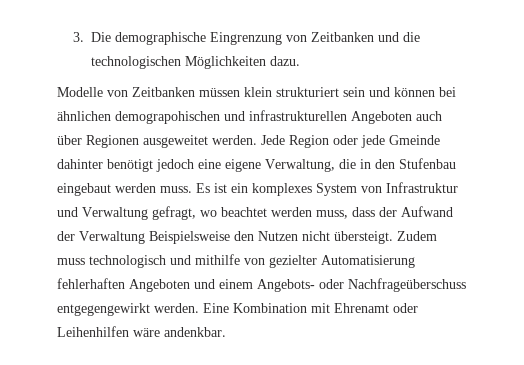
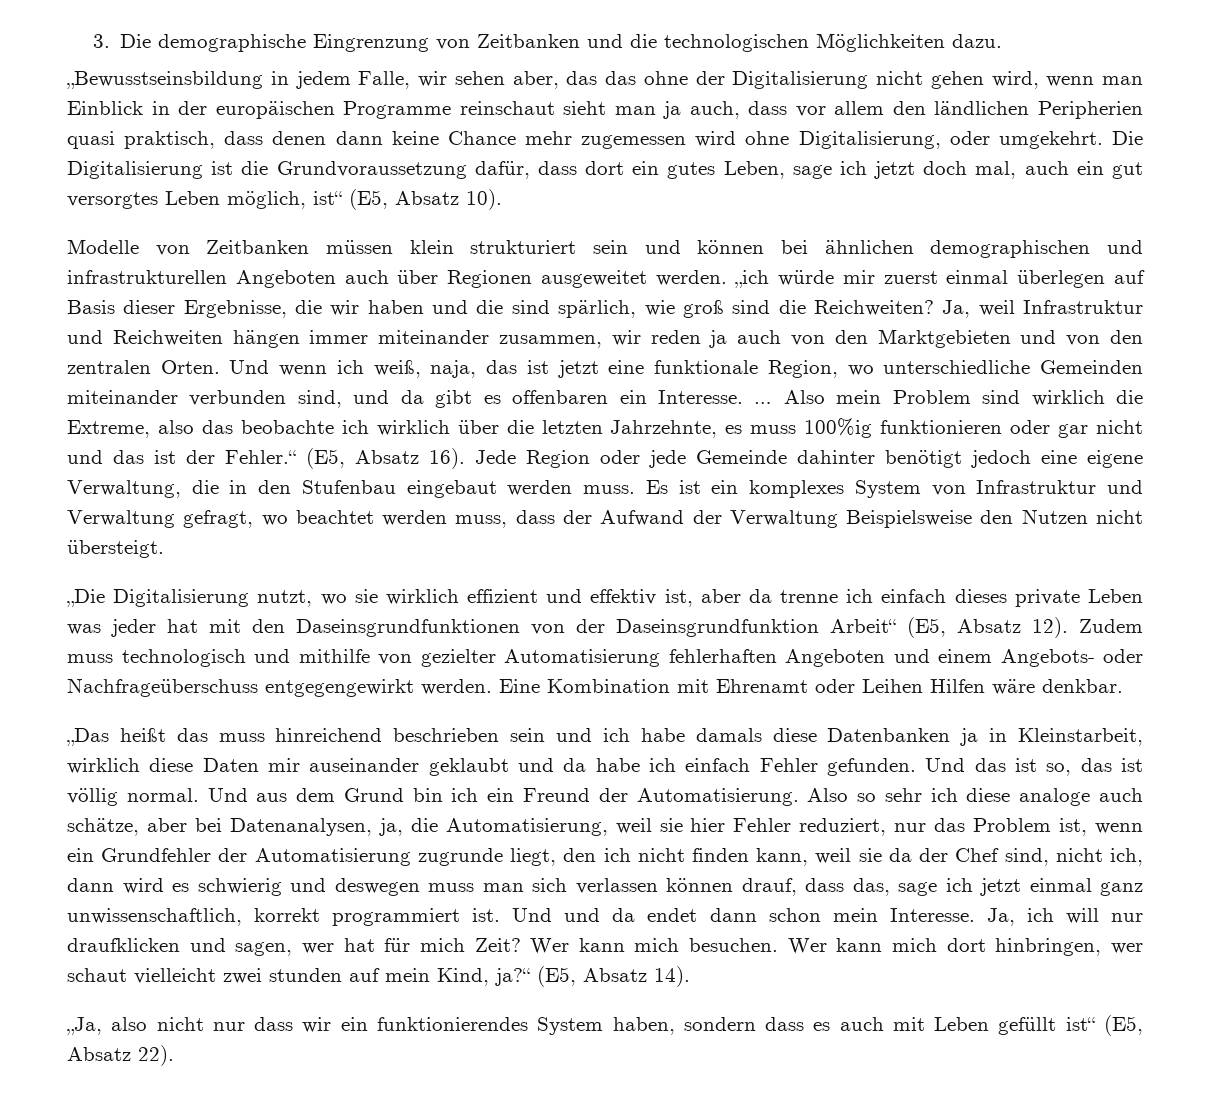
(300, 61) none -> [67,71,1143,90] [67,101,1143,119] [67,131,1143,149] [67,161,1143,179] [67,189,502,210] // „Bewusstseinsbildung in jedem Falle, wir sehen aber, das das ohne der Digitalisierung nicht gehen wird, wenn man Einblick in der europäischen Programme reinschaut sieht man ja auch, dass vor allem den ländlichen Peripherien quasi praktisch, dass denen dann keine Chance mehr zugemessen wird ohne Digitalisierung, oder umgekehrt. Die Digitalisierung ist die Grundvoraussetzung dafür, dass dort ein gutes Leben, sage ich jetzt doch mal, auch ein gut versorgtes Leben möglich, ist“ (E5, Absatz 10).
[115,111,220,124] demograpohischen -> [930,240,1091,258] demographischen
(257, 140) none -> [735,270,1145,289] [67,300,1144,318] [67,329,1143,348] [67,360,1144,378] [67,390,1143,408] [67,418,1143,438] [67,448,465,469] „ich würde mir zuerst einmal überlegen auf Basis dieser Ergebnisse, die wir haben und die sind spärlich, wie groß sind die Reichweiten? Ja, weil Infrastruktur und Reichweiten hängen immer miteinander zusammen, wir reden ja auch von den Marktgebieten und von den zentralen Orten. Und wenn ich weiß, naja, das ist jetzt eine funktionale Region, wo unterschiedliche Gemeinden miteinander verbunden sind, und da gibt es offenbaren ein Interesse. … Also mein Problem sind wirklich die Extreme, also das beobachte ich wirklich über die letzten Jahrzehnte, es muss 100%ig funktionieren oder gar nicht und das ist der Fehler.“ (E5, Absatz 16).
[389,135,440,145] Gmeinde -> [696,450,787,464] Gemeinde
(393, 237) none -> [67,589,1143,608] [67,617,1068,638] // „Die Digitalisierung nutzt, wo sie wirklich effizient und effektiv ist, aber da trenne ich einfach dieses private Leben was jeder hat mit den Daseinsgrundfunktionen von der Daseinsgrundfunktion Arbeit“ (E5, Absatz 12).
[57,326,226,337] Leihenhilfen wäre andenkbar. -> [862,679,1123,695] [67,728,1143,747] [67,758,1144,776] [67,788,1144,806] [67,818,1143,836] [67,848,1143,866] [67,878,1143,896] [67,908,1144,926] [67,938,1143,956] [67,966,690,987] [67,1015,1144,1036] [67,1045,174,1066] Leihen Hilfen wäre denkbar. // „Das heißt das muss hinreichend beschrieben sein und ich habe damals diese Datenbanken ja in Kleinstarbeit, wirklich diese Daten mir auseinander geklaubt und da habe ich einfach Fehler gefunden. Und das ist so, das ist völlig normal. Und aus dem Grund bin ich ein Freund der Automatisierung. Also so sehr ich diese analoge auch schätze, aber bei Datenanalysen, ja, die Automatisierung, weil sie hier Fehler reduziert, nur das Problem ist, wenn ein Grundfehler der Automatisierung zugrunde liegt, den ich nicht finden kann, weil sie da der Chef sind, nicht ich, dann wird es schwierig und deswegen muss man sich verlassen können drauf, dass das, sage ich jetzt einmal ganz unwissenschaftlich, korrekt programmiert ist. Und und da endet dann schon mein Interesse. Ja, ich will nur draufklicken und sagen, wer hat für mich Zeit? Wer kann mich besuchen. Wer kann mich dort hinbringen, wer schaut vielleicht zwei stunden auf mein Kind, ja?“ (E5, Absatz 14). // „Ja, also nicht nur dass wir ein funktionierendes System haben, sondern dass es auch mit Leben gefüllt ist“ (E5, Absatz 22).

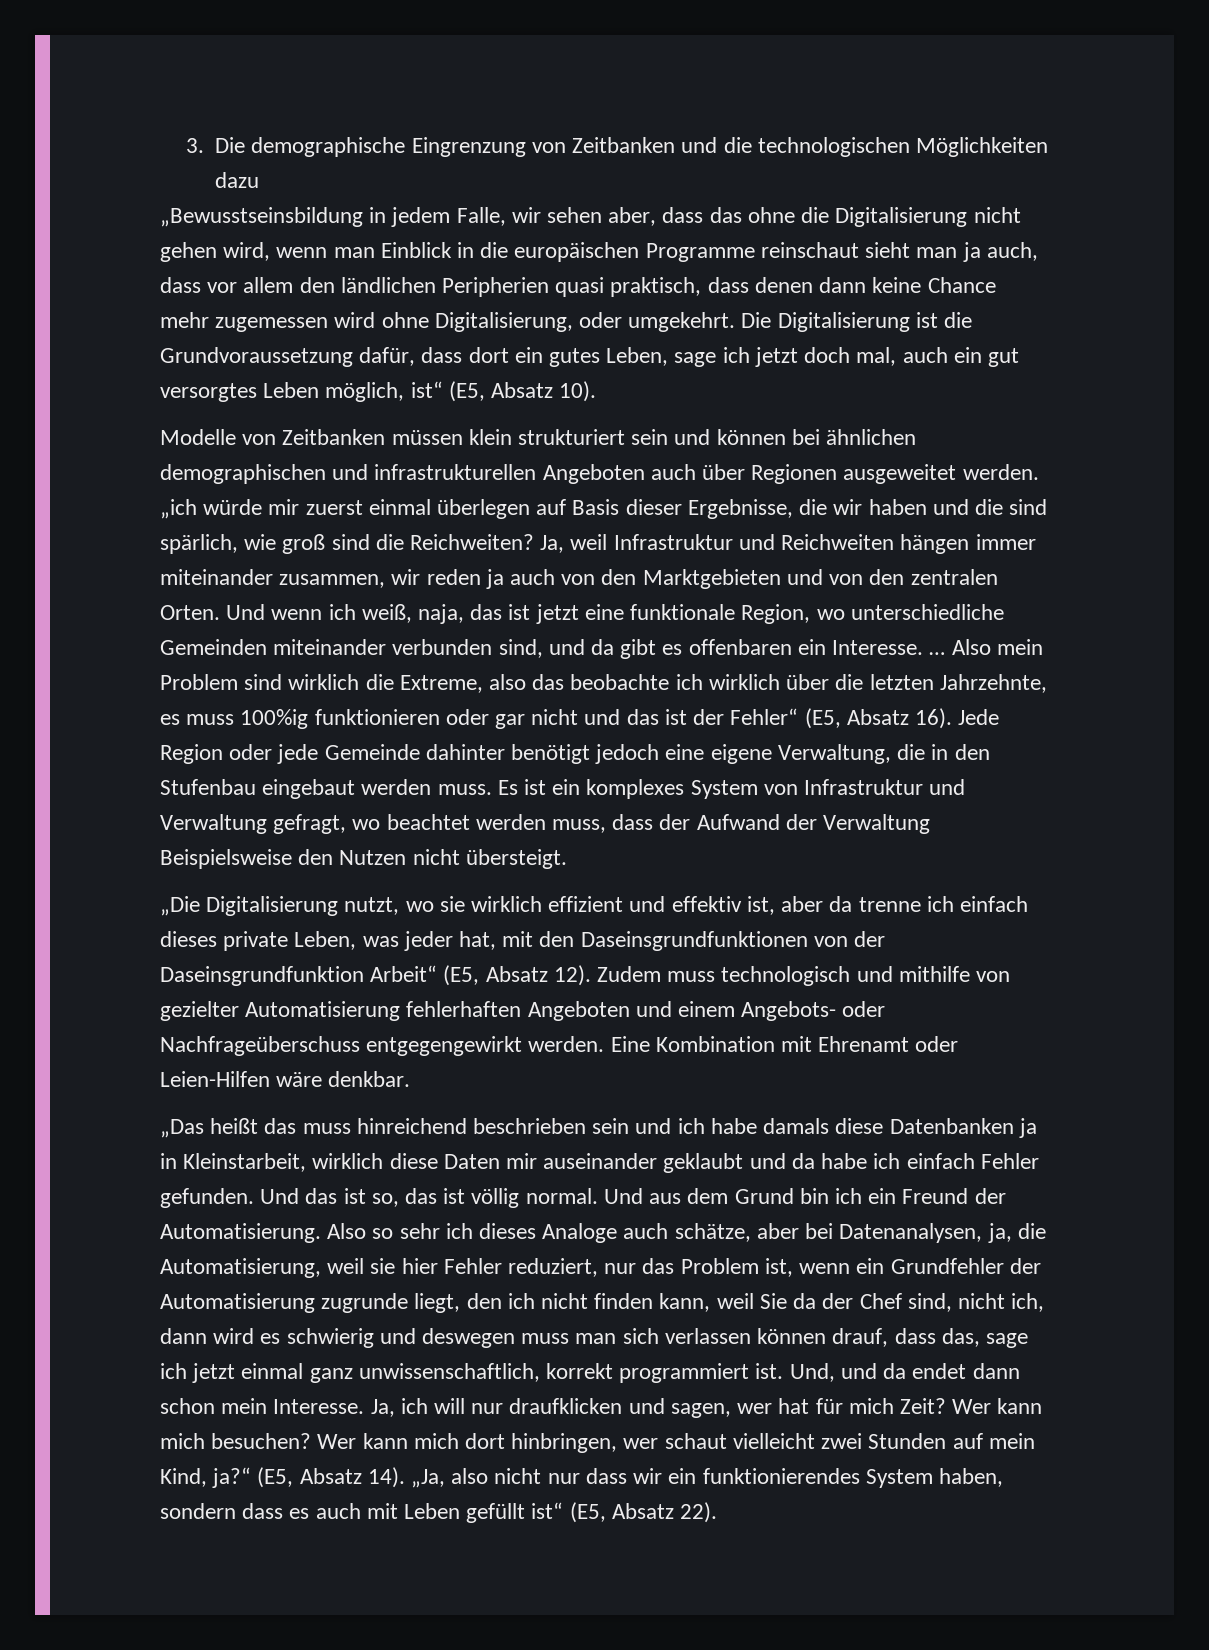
[951,34,1002,48] dazu. -> [215,172,260,188] dazu
[566,71,598,85] das -> [662,207,704,223] dass
[695,71,725,85] der -> [801,207,830,223] die
[178,101,208,115] der -> [480,242,509,258] die
[225,450,296,464] Fehler.“ -> [730,708,799,725] Fehler“
[1087,589,1143,603] Leben -> [294,931,357,950] Leben,
[167,619,198,633] hat -> [459,931,497,950] hat,
[862,679,985,693] Leihen Hilfen -> [160,1071,270,1087] Leien-Hilfen
[966,788,1091,806] diese analoge -> [479,1223,618,1243] dieses Analoge
[858,848,882,862] sie -> [759,1293,787,1309] Sie
[512,908,553,922] Und -> [789,1363,835,1382] Und,
[689,938,779,952] besuchen. -> [211,1433,312,1449] besuchen?
[269,968,342,982] stunden -> [868,1433,947,1449] Stunden
(690, 976) // -> (405, 1477) none

